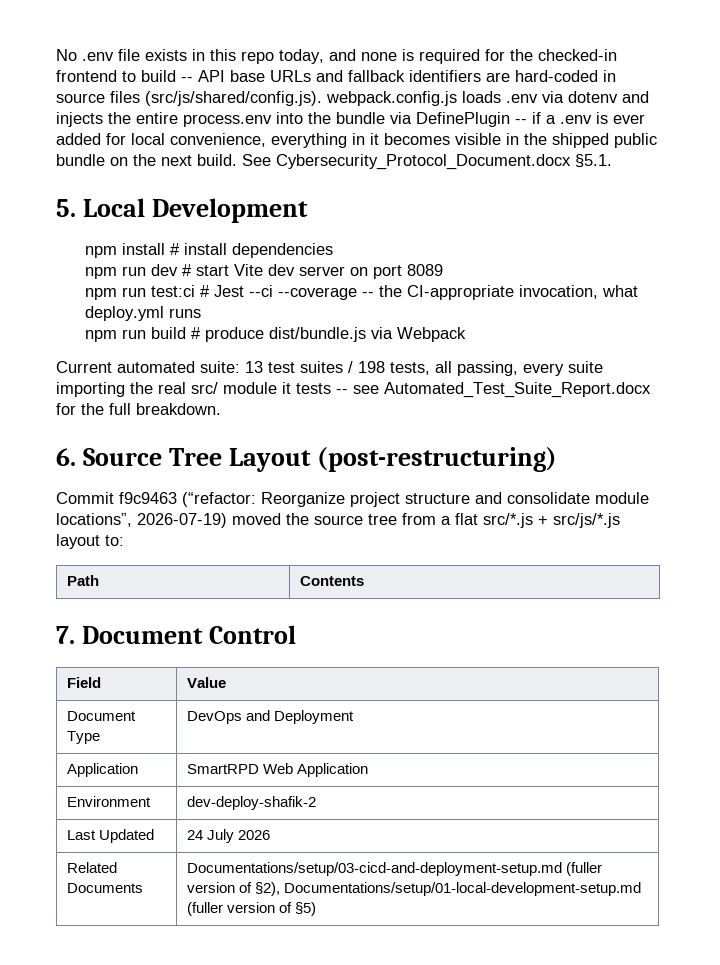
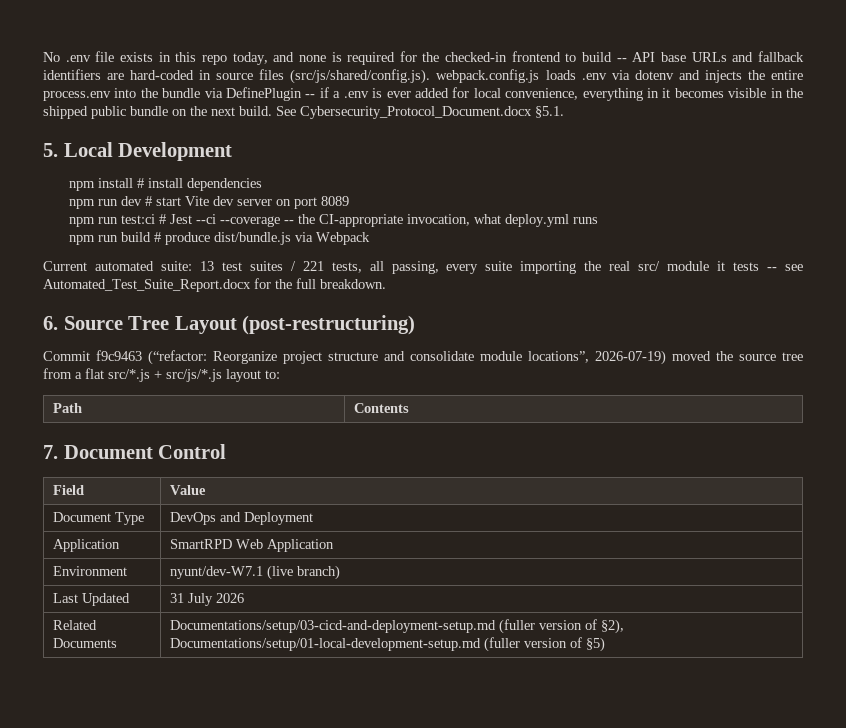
[358,361,385,373] 198 -> [302,261,324,271] 221
[186,796,316,810] dev-deploy-shafik-2 -> [170,565,341,580] nyunt/dev-W7.1 (live branch)
[186,830,203,840] 24 -> [170,593,185,603] 31

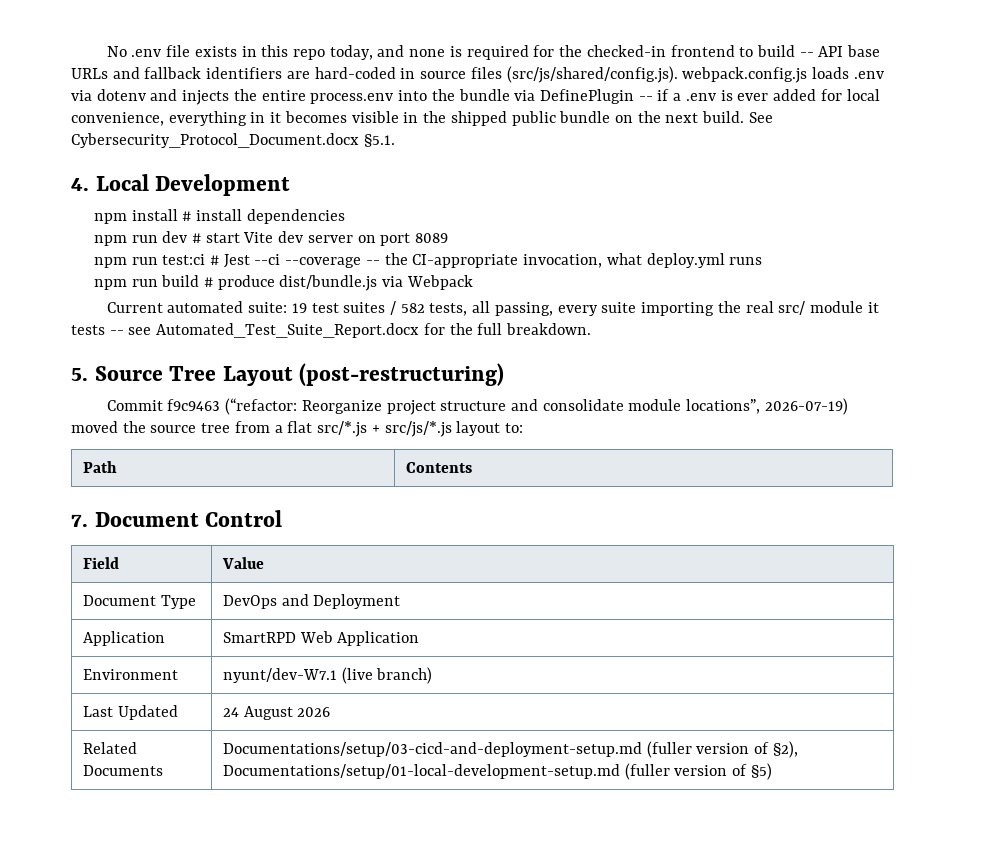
[43,143,58,157] 5. -> [71,178,89,191] 4.
[199,261,214,271] 13 -> [291,303,307,313] 19
[302,261,324,271] 221 -> [400,303,425,313] 582
[43,316,58,330] 6. -> [71,368,88,381] 5.
[170,593,214,606] 31 July -> [222,706,293,720] 24 August

